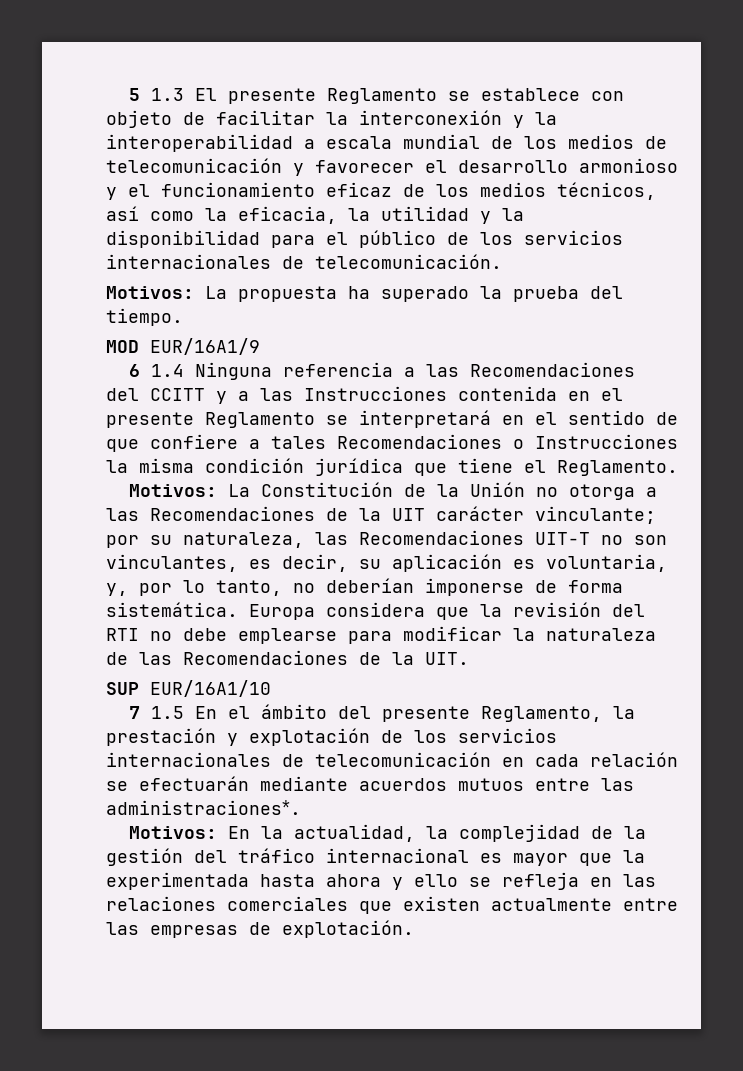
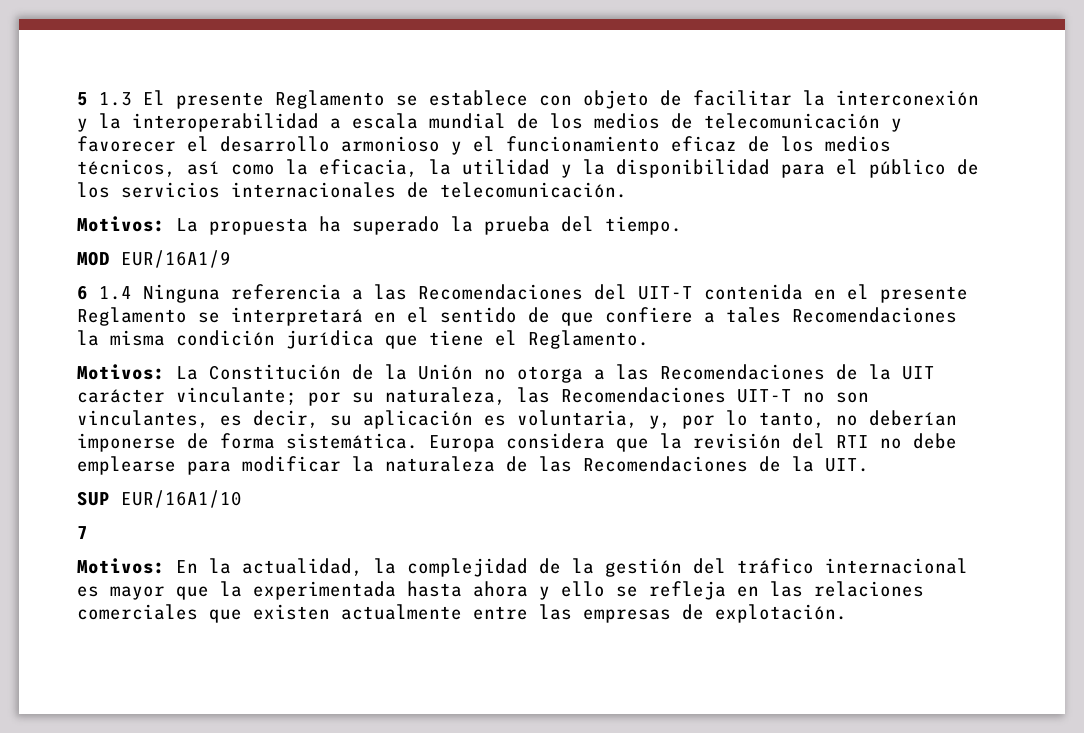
[150,386,447,404] CCITT y a las Instrucciones -> [638,286,693,300] UIT-T
[513,434,678,449] o Instrucciones -> (957, 315) none
[151,704,636,722] [106,728,557,746] [106,752,678,767] [106,776,634,791] [106,800,301,815] 1.5 En el ámbito del presente Reglamento, la prestación y explotación de los servicios internacionales de telecomunicación en cada relación se efectuarán mediante acuerdos mutuos entre las administraciones*. -> (88, 532) none

